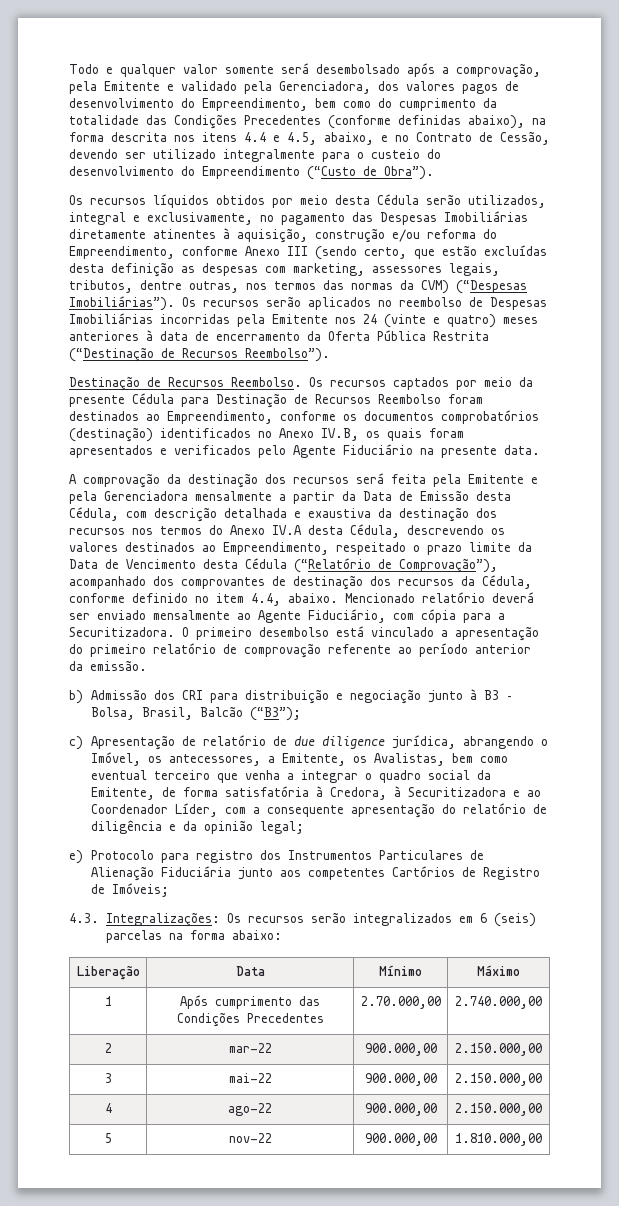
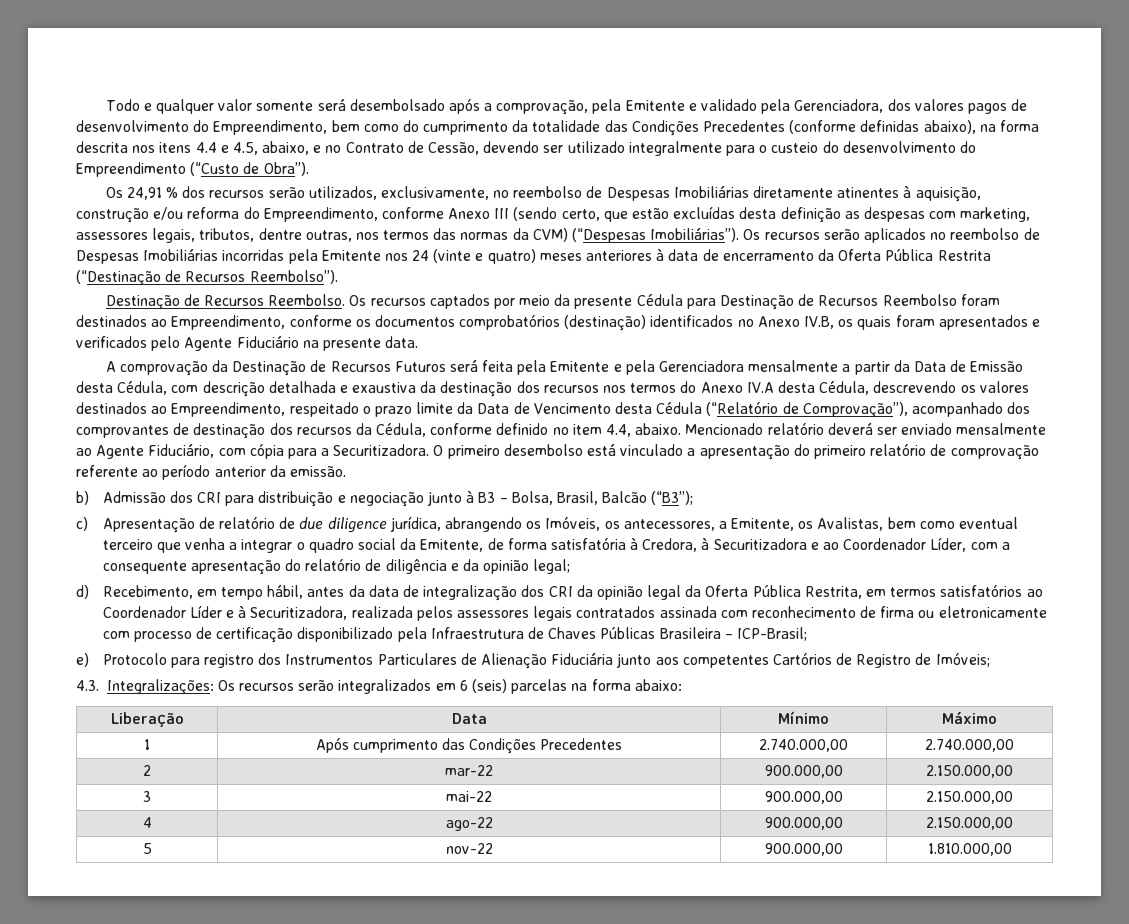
[90,194,546,208] [69,212,373,225] recursos líquidos obtidos por meio desta Cédula serão utilizados, integral e exclusivamente, no pagamento das -> [126,186,603,200] 24,91 % dos recursos serão utilizados, exclusivamente, no reembolso de
[188,473,349,488] destinação dos recursos -> [232,360,446,376] Destinação de Recursos Futuros
[540,739,548,746] [90,752,141,766] o Imóvel, -> [526,516,601,531] os Imóveis,
(304, 827) none -> [76,584,1043,601] [102,605,1047,621] [102,627,807,643] // d) Recebimento, em tempo hábil, antes da data de integralização dos CRI da opinião legal da Oferta Pública Restrita, em termos satisfatórios ao Coordenador Líder e à Securitizadora, realizada pelos assessores legais contratados assinada com reconhecimento de firma ou eletronicamente com processo de certificação disponibilizado pela Infraestrutura de Chaves Públicas Brasileira – ICP-Brasil;
[360,996,441,1009] 2.70.000,00 -> [759,739,848,752] 2.740.000,00

